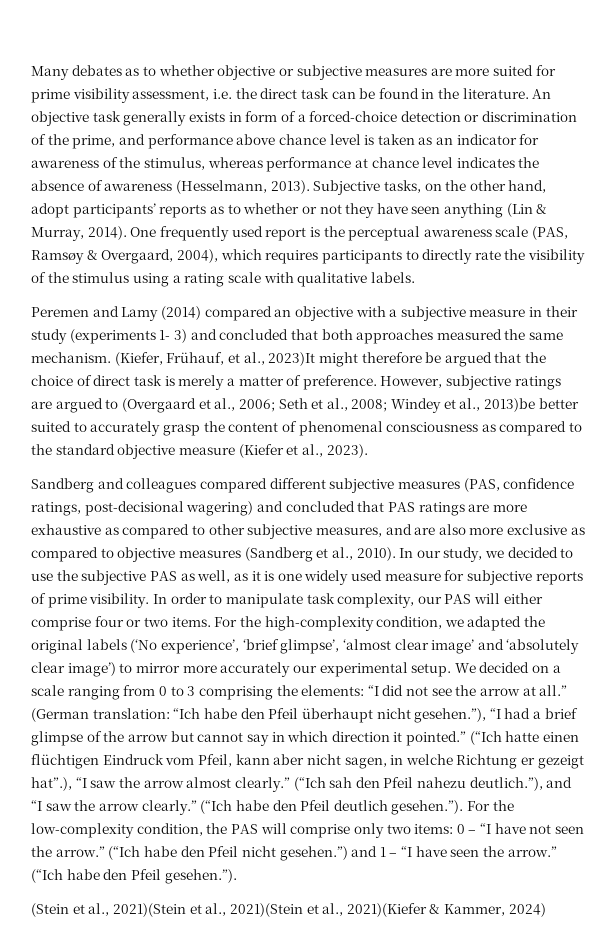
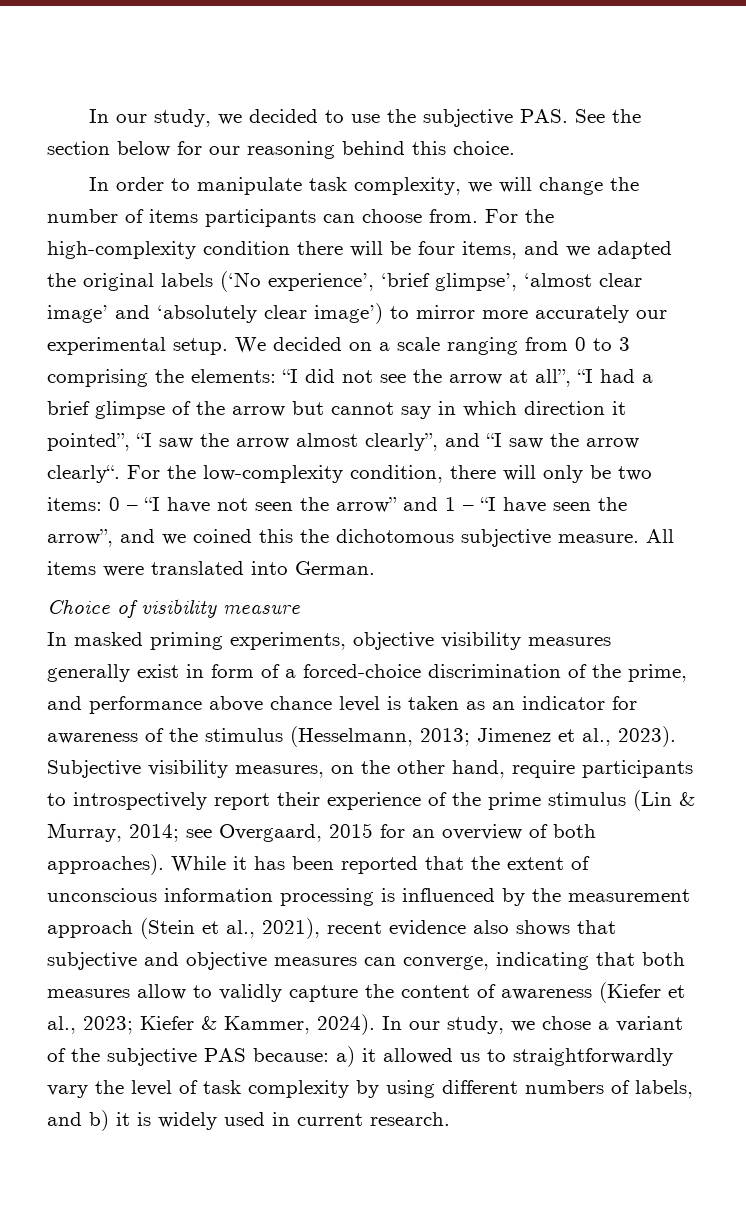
[31,65,556,80] [31,88,552,103] [31,111,578,126] [31,134,540,149] [31,157,540,172] [31,180,547,195] [31,203,548,218] [31,226,569,241] [31,249,586,264] [31,272,415,287] [31,306,578,321] [31,329,564,344] [31,352,547,367] [31,375,561,390] [31,398,579,413] [31,421,583,436] [31,444,368,459] [31,478,575,493] [31,501,527,516] [31,524,585,539] [31,547,396,562] Many debates as to whether objective or subjective measures are more suited for prime visibility assessment, i.e. the direct task can be found in the literature. An objective task generally exists in form of a forced-choice detection or discrimination of the prime, and performance above chance level is taken as an indicator for awareness of the stimulus, whereas performance at chance level indicates the absence of awareness (Hesselmann, 2013). Subjective tasks, on the other hand, adopt participants’ reports as to whether or not they have seen anything (Lin & Murray, 2014). One frequently used report is the perceptual awareness scale (PAS, Ramsøy & Overgaard, 2004), which requires participants to directly rate the visibility of the stimulus using a rating scale with qualitative labels. // Peremen and Lamy (2014) compared an objective with a subjective measure in their study (experiments 1- 3) and concluded that both approaches measured the same mechanism. (Kiefer, Frühauf, et al., 2023)It might therefore be argued that the choice of direct task is merely a matter of preference. However, subjective ratings are argued to (Overgaard et al., 2006; Seth et al., 2008; Windey et al., 2013)be better suited to accurately grasp the content of phenomenal consciousness as compared to the standard objective measure (Kiefer et al., 2023). // Sandberg and colleagues compared different subjective measures (PAS, confidence ratings, post-decisional wagering) and concluded that PAS ratings are more exhaustive as compared to other subjective measures, and are also more exclusive as compared to objective measures (Sandberg et al., 2010). -> (88, 116) none
[149,570,583,585] [31,593,150,608] PAS as well, as it is one widely used measure for subjective reports of prime visibility. -> [519,109,641,123] [47,141,515,159] PAS. See the section below for our reasoning behind this choice. //
[417,593,543,604] [31,616,443,631] our PAS will either comprise four or two items. For the high-complexity condition, -> [467,177,639,195] [47,209,554,227] [47,241,559,259] we will change the number of items participants can choose from. For the high-complexity condition there will be four items, and
[539,685,568,696] [31,708,487,723] all.” (German translation: “Ich habe den Pfeil überhaupt nicht gesehen.”), -> [535,369,571,387] all”,
[406,731,580,746] [31,754,584,769] [31,777,72,791] pointed.” (“Ich hatte einen flüchtigen Eindruck vom Pfeil, kann aber nicht sagen, in welche Richtung er gezeigt hat”.), -> [47,433,130,451] pointed”,
[234,777,543,792] clearly.” (“Ich sah den Pfeil nahezu deutlich.”), -> [365,433,438,451] clearly”,
[141,800,514,815] [31,823,384,838] clearly.” (“Ich habe den Pfeil deutlich gesehen.”). For the low-complexity condition, the PAS will comprise only -> [47,465,611,483] clearly“. For the low-complexity condition, there will only be
[55,846,348,861] arrow.” (“Ich habe den Pfeil nicht gesehen.”) -> [336,497,397,513] arrow”
[507,846,557,857] [31,869,237,884] [31,903,546,917] arrow.” (“Ich habe den Pfeil gesehen.”). // (Stein et al., 2021)(Stein et al., 2021)(Stein et al., 2021)(Kiefer & Kammer, 2024) -> [47,529,674,547] [47,561,375,577] [47,598,300,618] [47,632,611,650] [47,664,687,682] [47,696,637,714] [47,726,676,747] [47,760,693,778] [47,790,695,811] [47,823,596,842] [47,854,590,875] [47,888,690,906] [47,918,616,939] [47,952,685,970] [47,982,685,1003] [47,1014,683,1035] [47,1046,673,1067] [47,1080,693,1098] [47,1110,450,1131] arrow”, and we coined this the dichotomous subjective measure. All items were translated into German. // Choice of visibility measure // In masked priming experiments, objective visibility measures generally exist in form of a forced-choice discrimination of the prime, and performance above chance level is taken as an indicator for awareness of the stimulus (Hesselmann, 2013; Jimenez et al., 2023). Subjective visibility measures, on the other hand, require participants to introspectively report their experience of the prime stimulus (Lin & Murray, 2014; see Overgaard, 2015 for an overview of both approaches). While it has been reported that the extent of unconscious information processing is influenced by the measurement approach (Stein et al., 2021), recent evidence also shows that subjective and objective measures can converge, indicating that both measures allow to validly capture the content of awareness (Kiefer et al., 2023; Kiefer & Kammer, 2024). In our study, we chose a variant of the subjective PAS because: a) it allowed us to straightforwardly vary the level of task complexity by using different numbers of labels, and b) it is widely used in current research.

